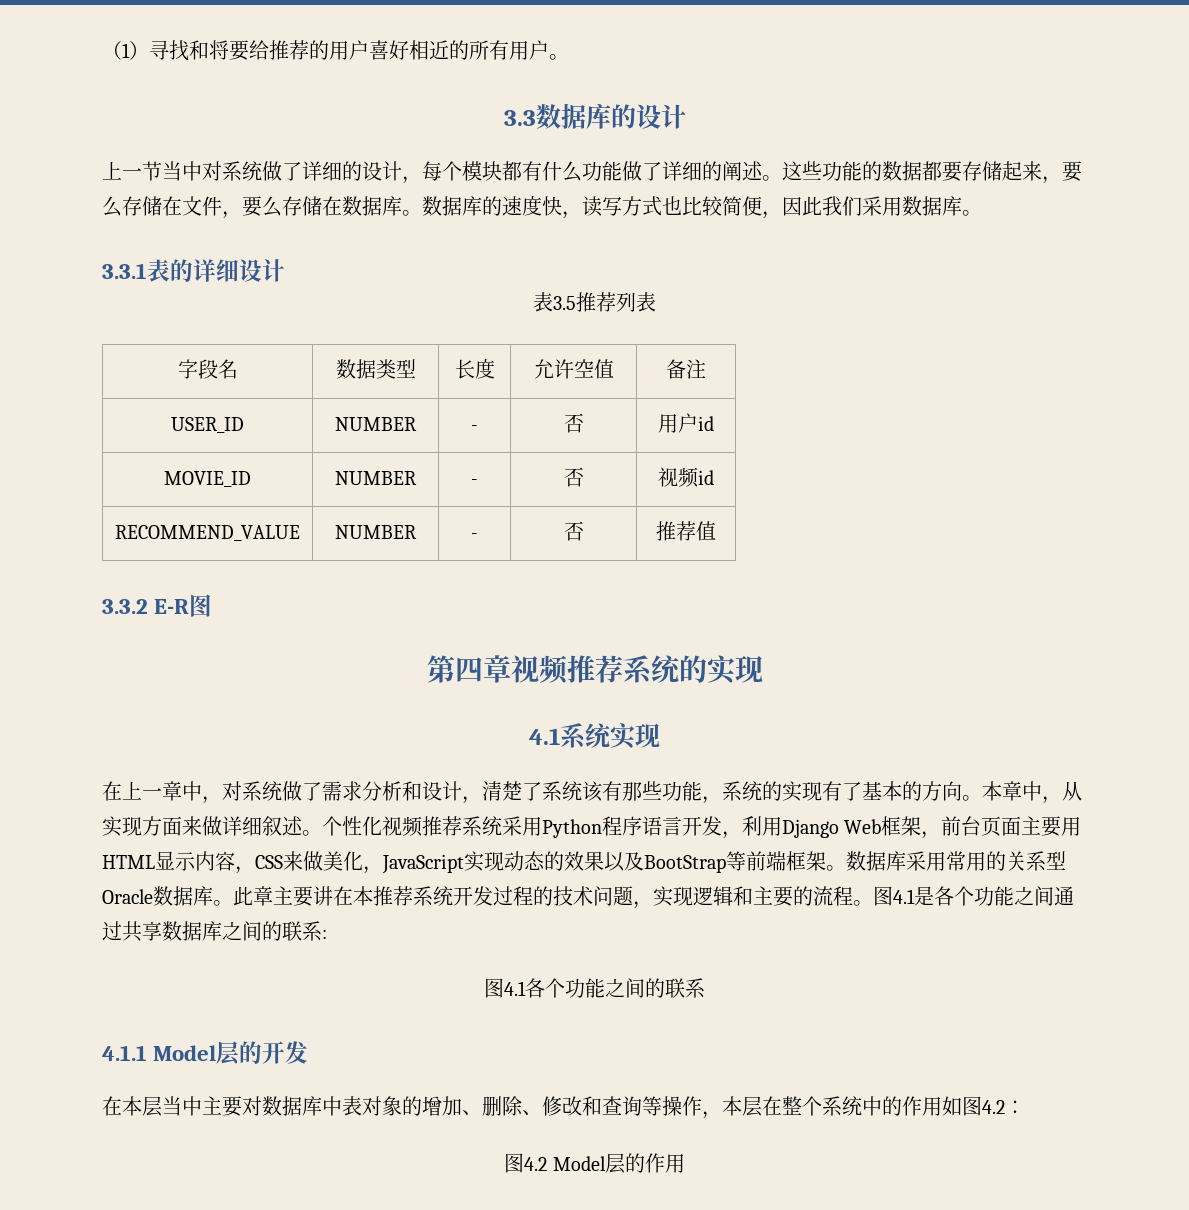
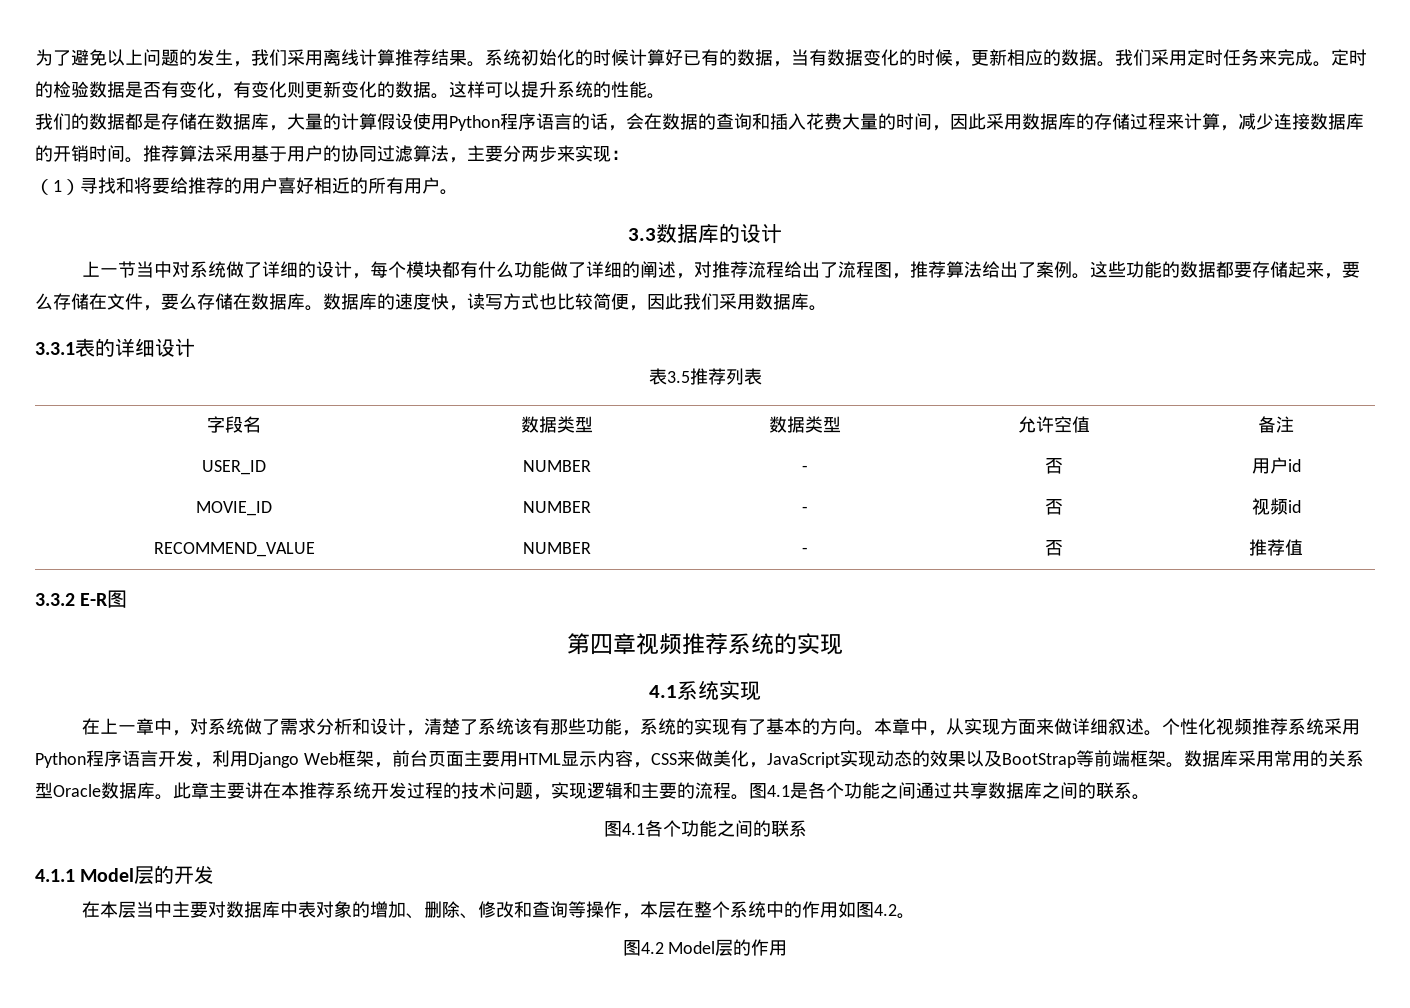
(102, 50) none -> [35,49,1367,67] [35,81,665,99] [35,113,1364,131] [35,145,629,163] 为了避免以上问题的发生，我们采用离线计算推荐结果。系统初始化的时候计算好已有的数据，当有数据变化的时候，更新相应的数据。我们采用定时任务来完成。定时的检验数据是否有变化，有变化则更新变化的数据。这样可以提升系统的性能。 // 我们的数据都是存储在数据库，大量的计算假设使用Python程序语言的话，会在数据的查询和插入花费大量的时间，因此采用数据库的存储过程来计算，减少连接数据库的开销时间。推荐算法采用基于用户的协同过滤算法，主要分两步来实现： //
(763, 171) none -> [675,261,1072,279] ，对推荐流程给出了流程图，推荐算法给出了案例
[454,358,495,379] 长度 -> [769,416,841,433] 数据类型
[322,929,327,939] : -> [1132,794,1150,800] 。
[1005,1100,1025,1114] ： -> [896,913,915,919] 。

